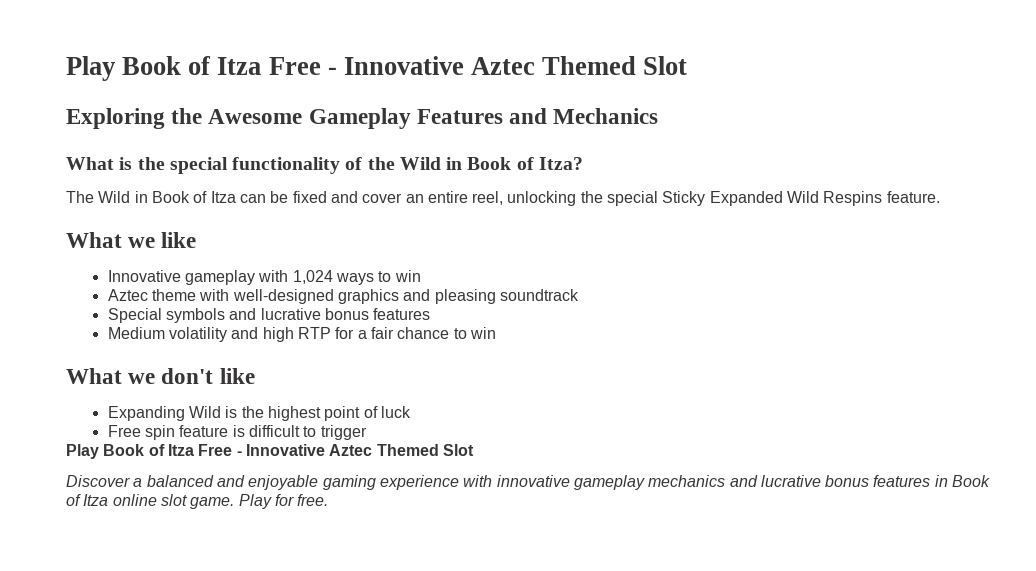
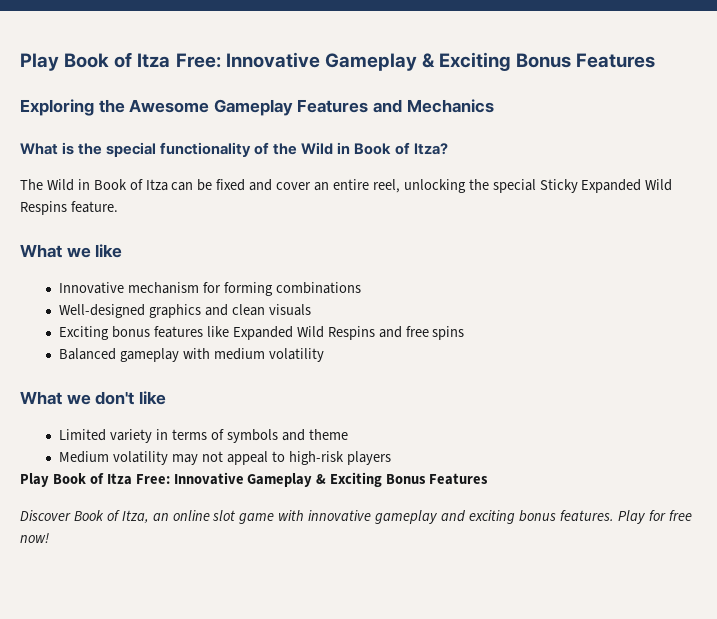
[66,56,688,81] Play Book of Itza Free - Innovative Aztec Themed Slot -> [20,52,656,71] Play Book of Itza Free: Innovative Gameplay & Exciting Bonus Features
[185,270,421,285] [107,289,580,304] [107,308,431,323] [107,327,497,342] [66,368,255,384] [107,406,412,421] [107,425,367,440] [66,444,474,459] [66,475,991,490] [66,494,329,509] gameplay with 1,024 ways to win // Aztec theme with well-designed graphics and pleasing soundtrack // Special symbols and lucrative bonus features // Medium volatility and high RTP for a fair chance to win // What we don't like // Expanding Wild is the highest point of luck // Free spin feature is difficult to trigger // Play Book of Itza Free - Innovative Aztec Themed Slot // Discover a balanced and enjoyable gaming experience with innovative gameplay mechanics and lucrative bonus features in Book of Itza online slot game. Play for free. -> [128,282,361,296] [59,304,311,318] [59,326,465,340] [59,348,324,362] [20,391,166,405] [59,429,348,443] [59,451,391,465] [20,472,489,487] [20,510,692,524] [20,533,49,543] mechanism for forming combinations // Well-designed graphics and clean visuals // Exciting bonus features like Expanded Wild Respins and free spins // Balanced gameplay with medium volatility // What we don't like // Limited variety in terms of symbols and theme // Medium volatility may not appeal to high-risk players // Play Book of Itza Free: Innovative Gameplay & Exciting Bonus Features // Discover Book of Itza, an online slot game with innovative gameplay and exciting bonus features. Play for free now!

